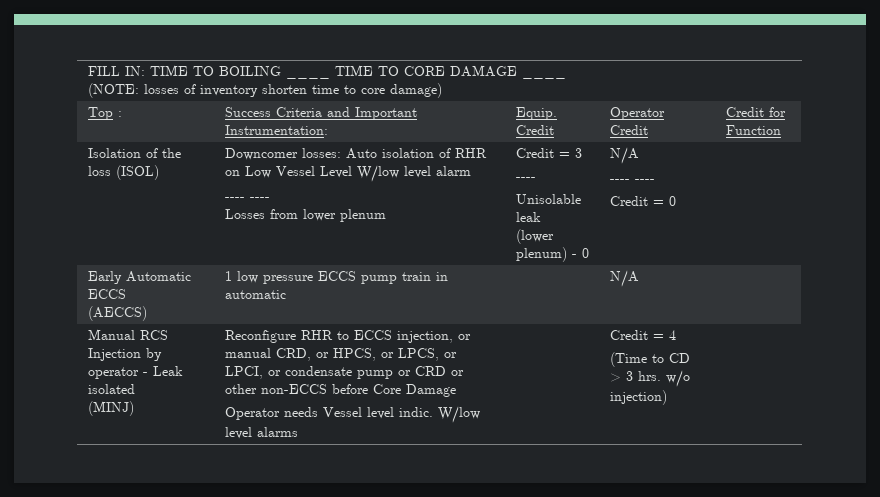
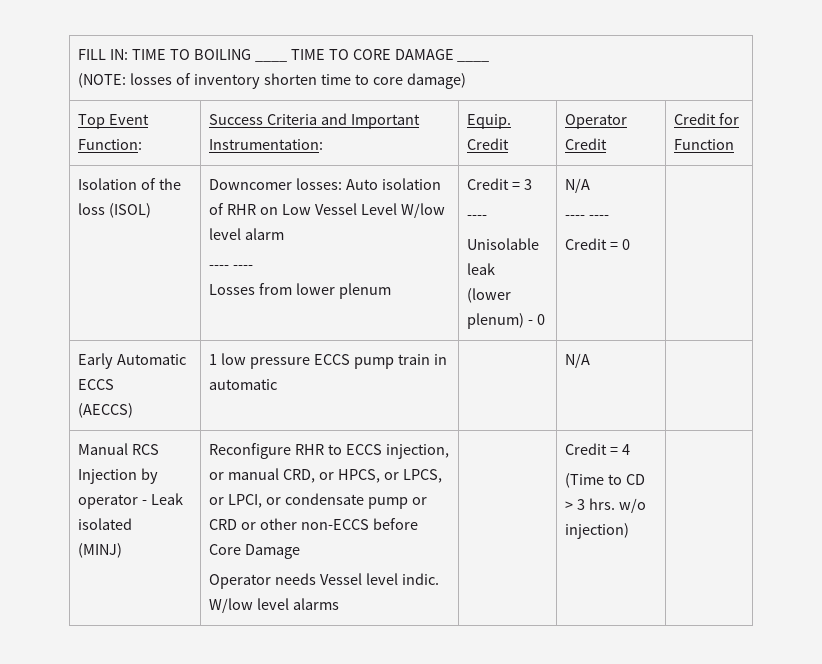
[117,111,122,117] : -> [109,114,150,125] [78,139,143,150] Event Function:

